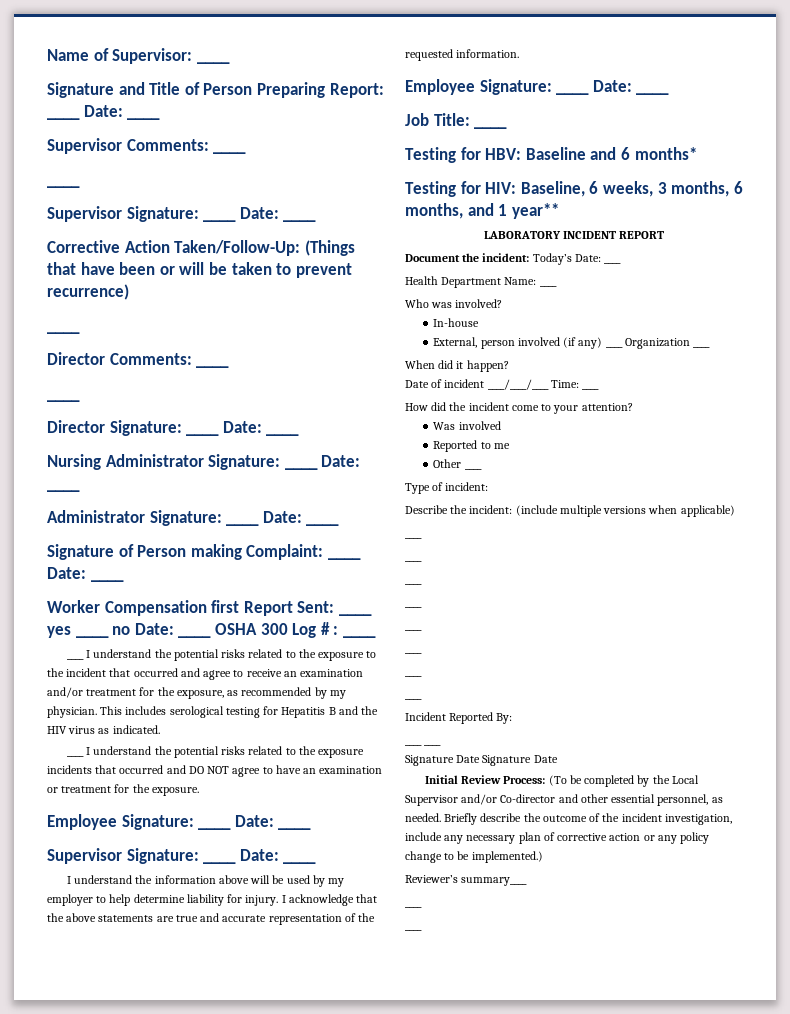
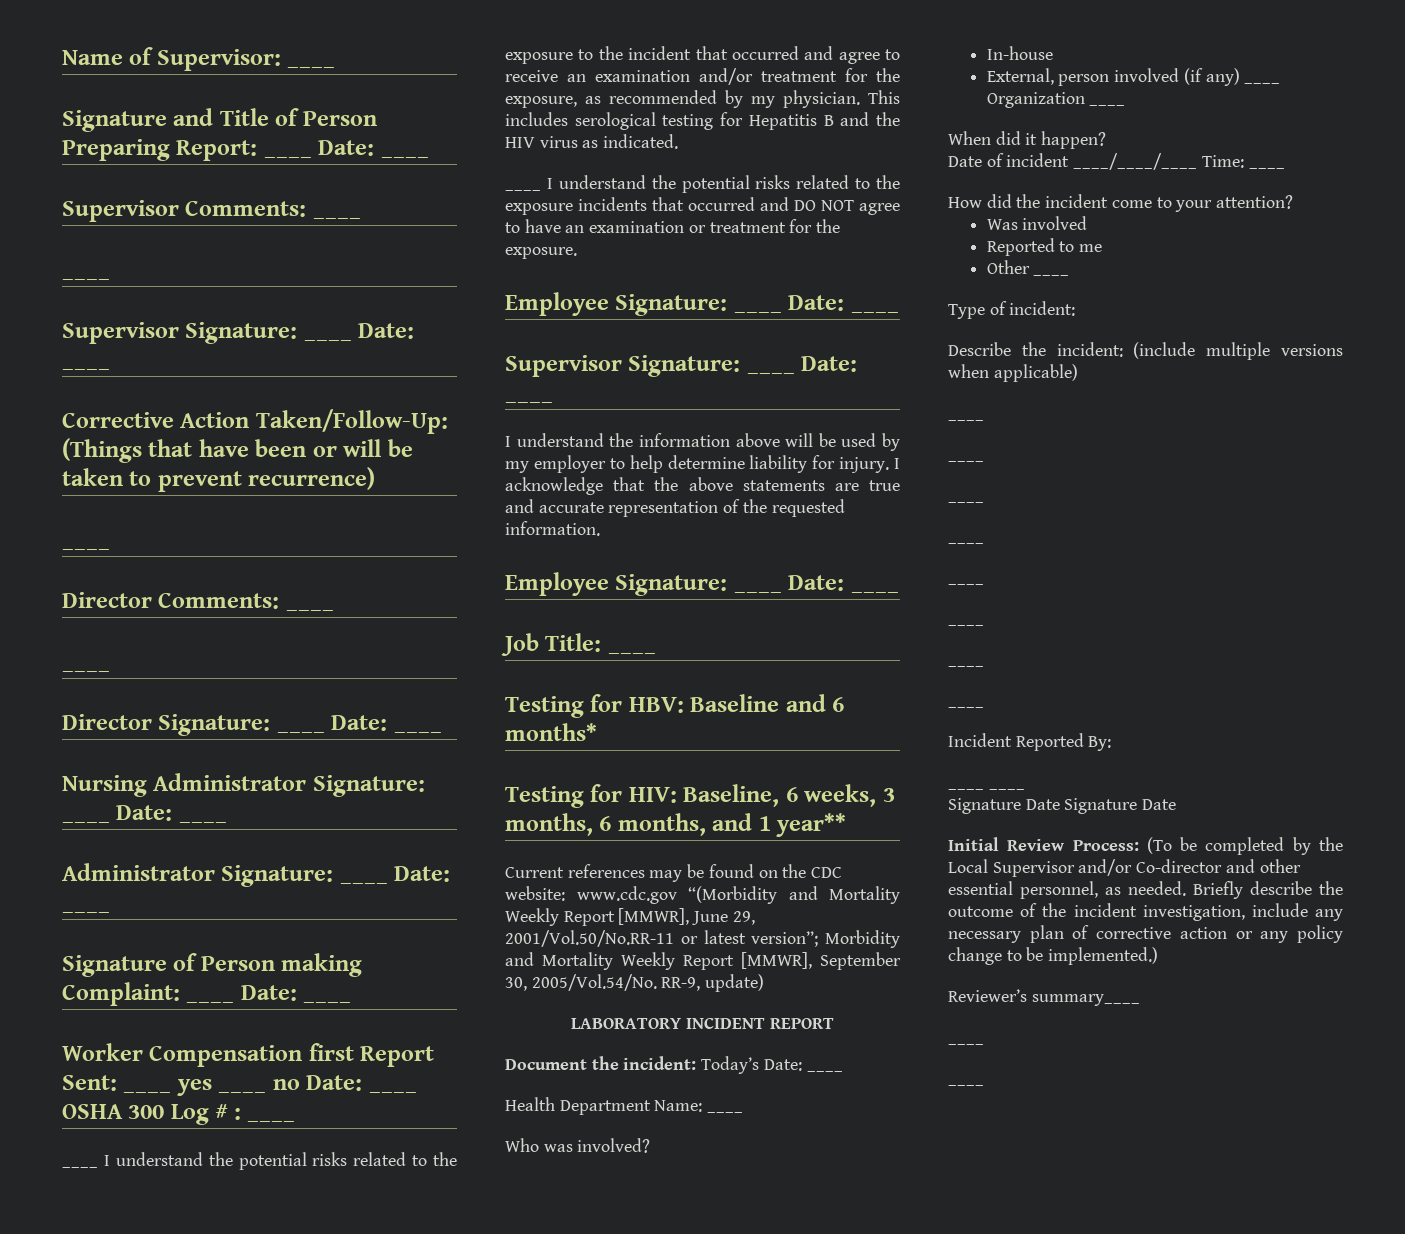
(559, 211) none -> [505,864,843,882] [505,886,900,904] [505,908,755,926] [505,930,900,948] [505,952,901,970] [505,974,765,992] // Current references may be found on the CDC website: www.cdc.gov “(Morbidity and Mortality Weekly Report [MMWR], June 29, 2001/Vol.50/No.RR-11 or latest version”; Morbidity and Mortality Weekly Report [MMWR], September 30, 2005/Vol.54/No. RR-9, update)

